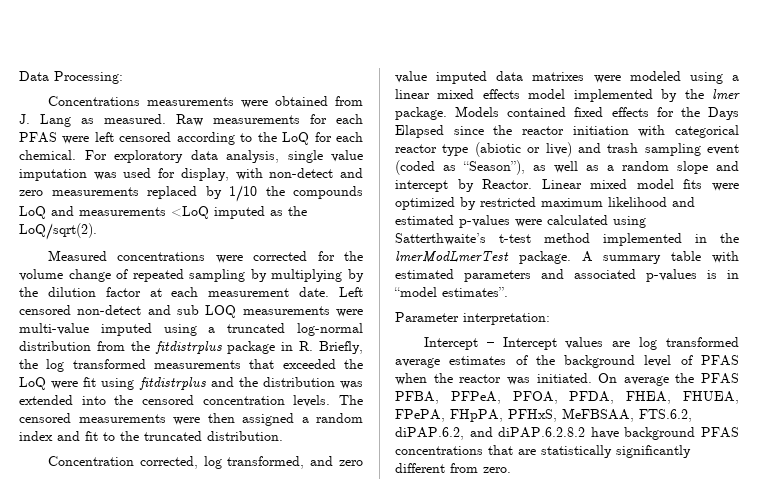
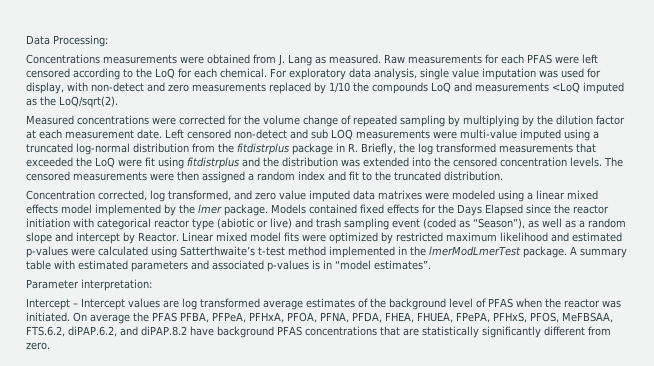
[512,391,558,404] PFOA, -> [249,312,349,323] PFHxA, PFOA, PFNA,
[450,409,557,422] FHpPA, PFHxS, -> [493,312,559,323] PFHxS, PFOS,
[498,427,586,438] diPAP.6.2.8.2 -> [140,326,187,336] diPAP.8.2

